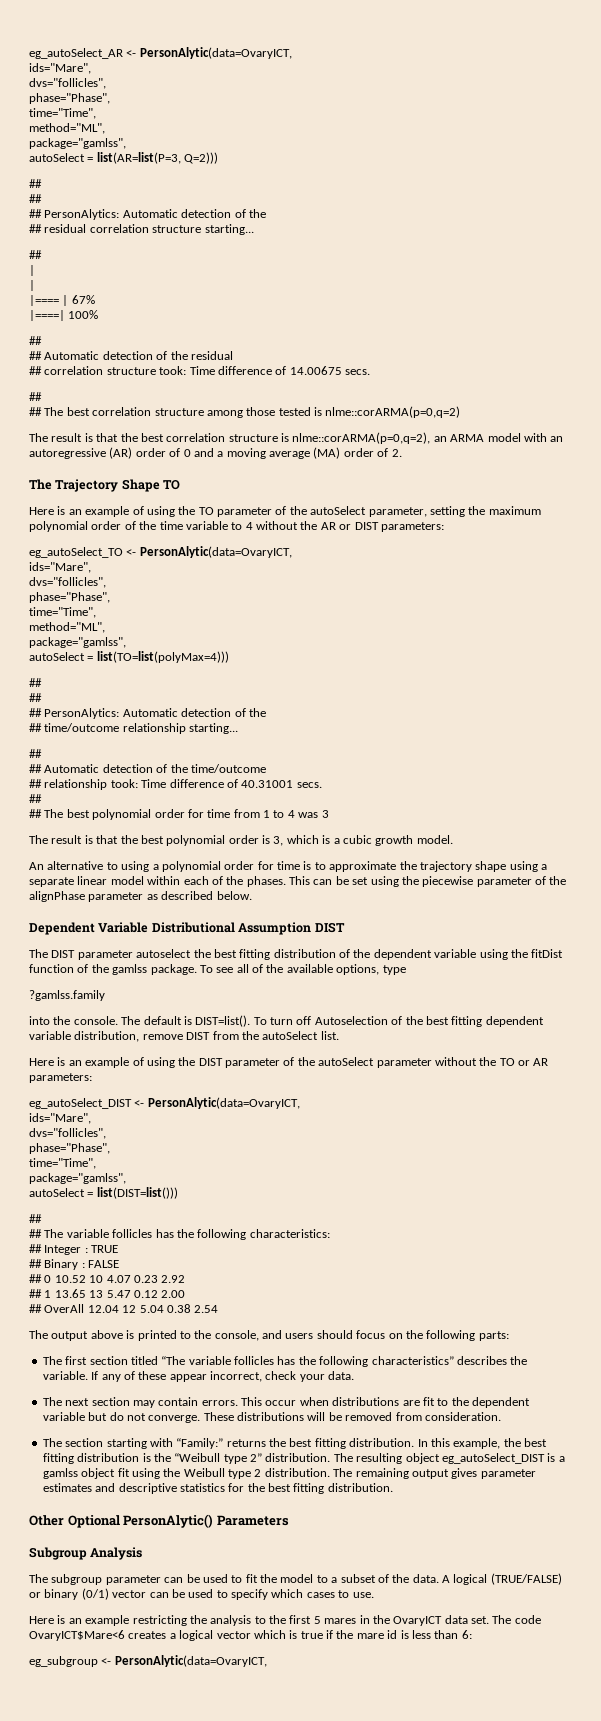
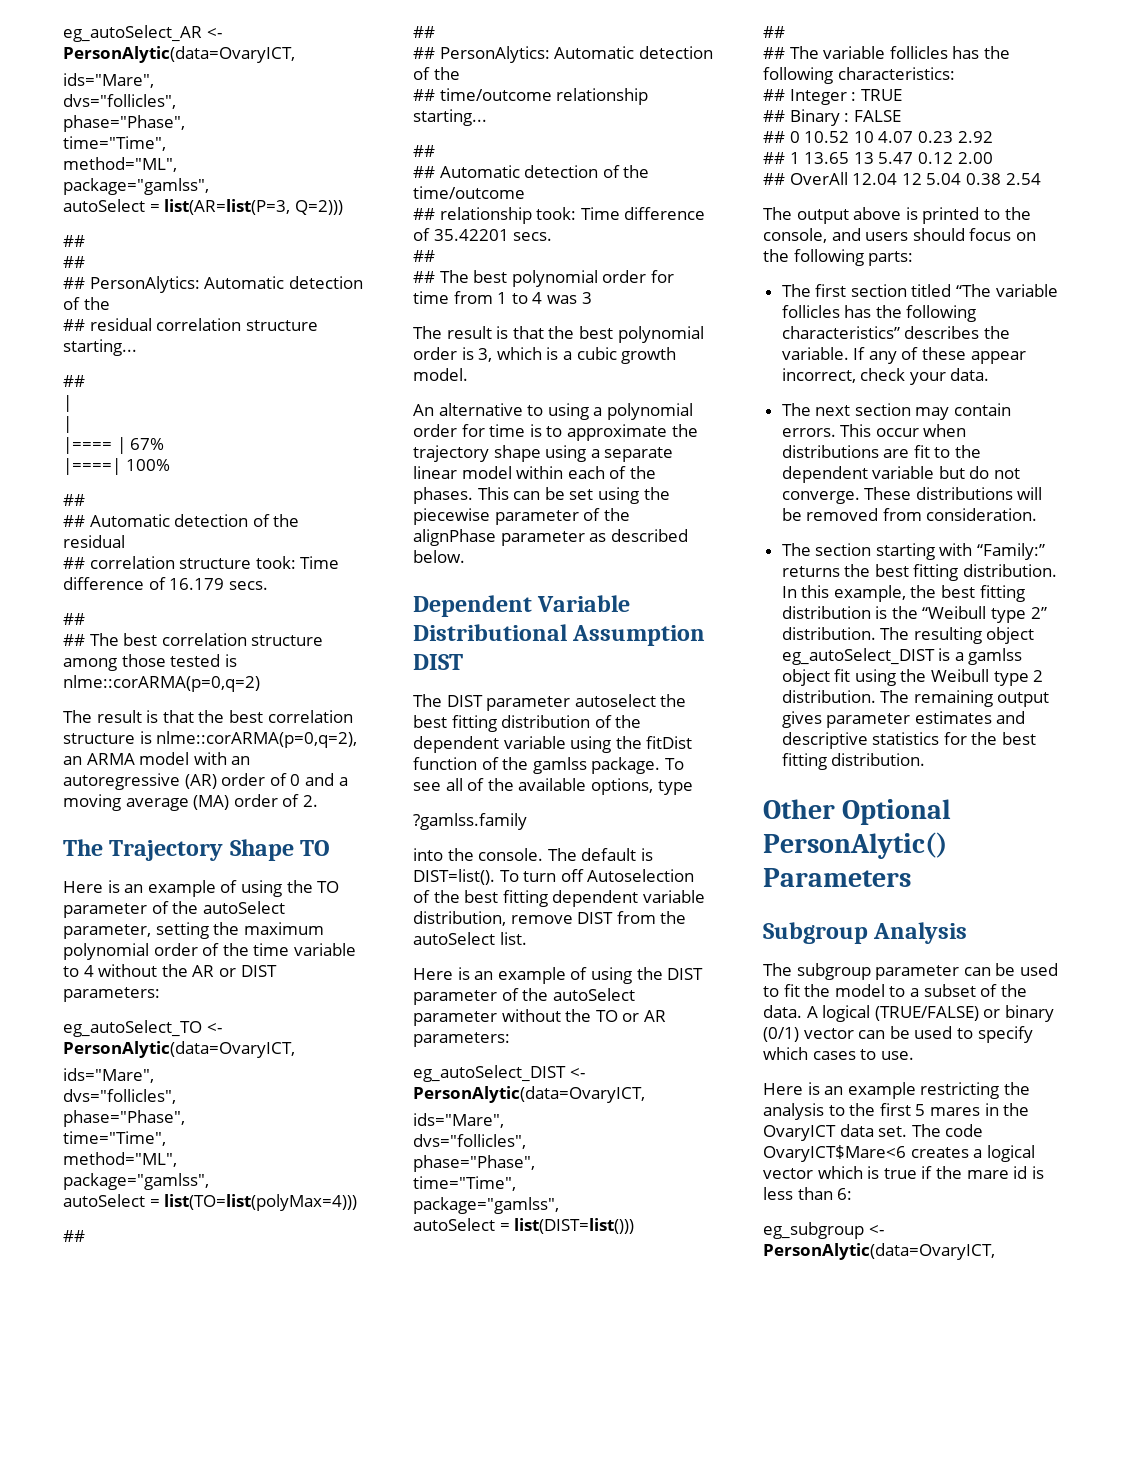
[289,366,342,375] 14.00675 -> [169,578,225,590] 16.179
[241,780,294,788] 40.31001 -> [433,229,509,241] 35.42201

